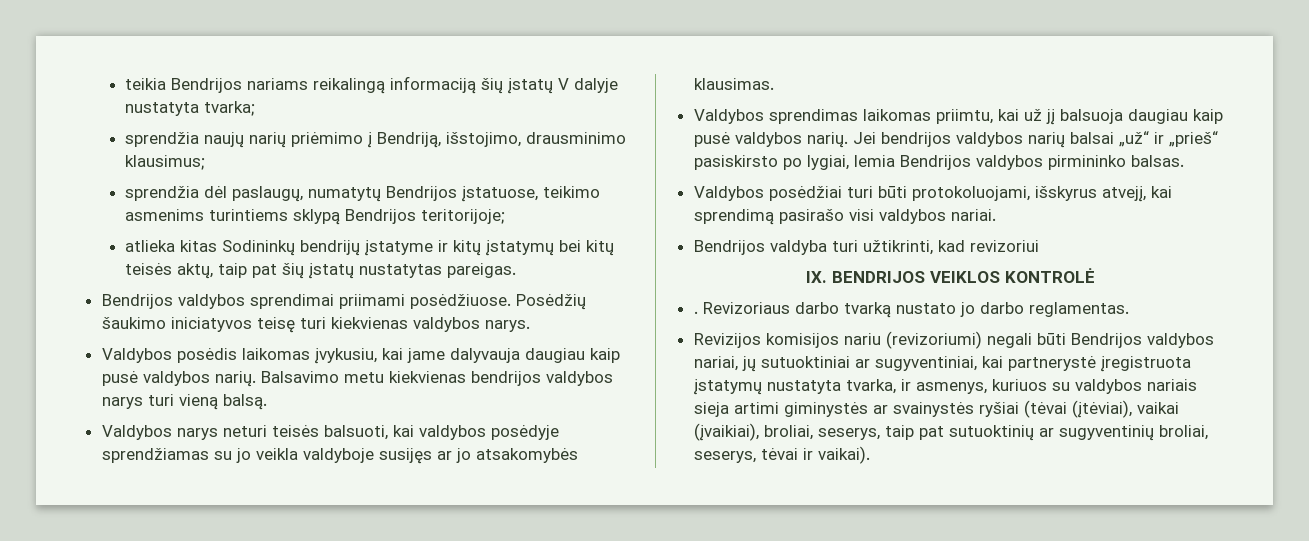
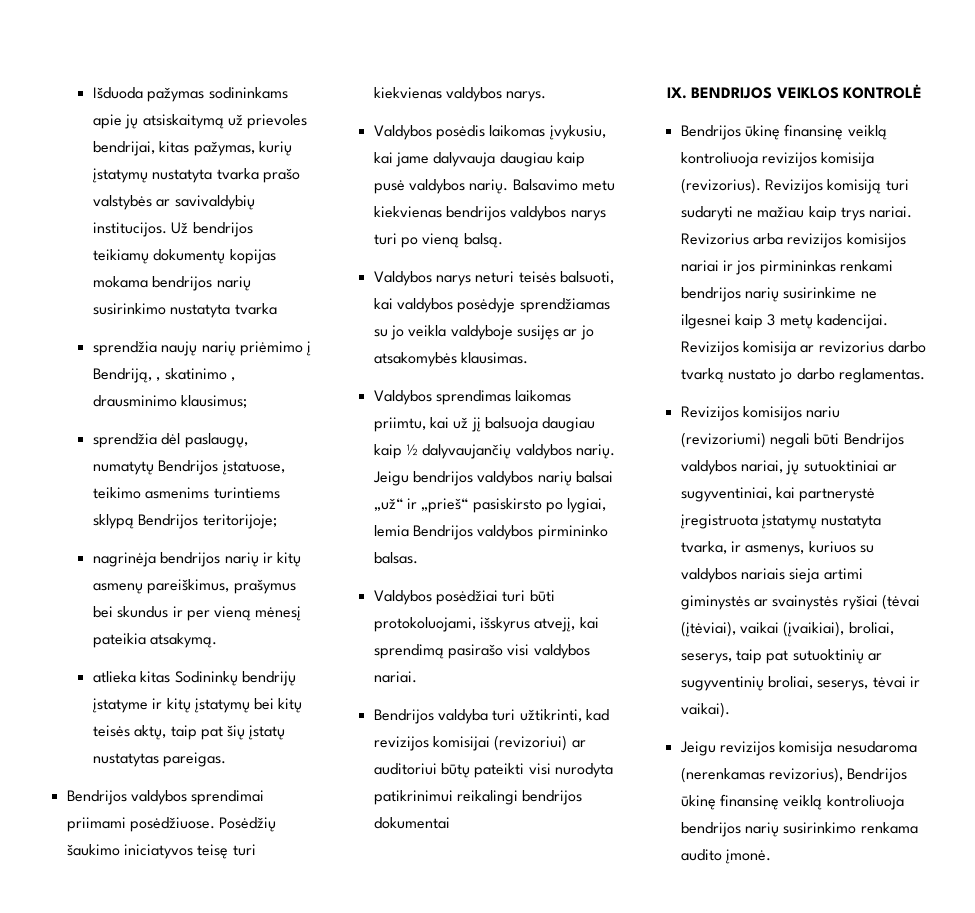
[125,76,619,94] [125,101,256,116] teikia Bendrijos nariams reikalingą informaciją šių įstatų V dalyje nustatyta tvarka; -> [92,87,288,102] [92,114,308,129] [92,141,292,156] [92,168,300,183] [92,195,255,210] [92,222,253,237] [92,249,276,264] [92,276,251,291] [92,303,277,318] Išduoda pažymas sodininkams apie jų atsiskaitymą už prievoles bendrijai, kitas pažymas, kurių įstatymų nustatyta tvarka prašo valstybės ar savivaldybių institucijos. Už bendrijos teikiamų dokumentų kopijas mokama bendrijos narių susirinkimo nustatyta tvarka
[446,132,522,147] išstojimo, -> [156,368,235,381] , skatinimo ,
(506, 216) none -> [92,552,302,567] [92,579,296,594] [92,606,302,621] [92,633,218,648] // nagrinėja bendrijos narių ir kitų asmenų pareiškimus, prašymus bei skundus ir per vieną mėnesį pateikia atsakymą.
(174, 400) none -> [400,237,418,248] po
[693,132,876,148] pusė valdybos narių. Jei -> [405,444,615,459] [372,471,409,486] ½ dalyvaujančių valdybos narių. Jeigu
[969,240,1039,252] [806,268,1095,283] [693,302,790,314] revizoriui // IX. BENDRIJOS VEIKLOS KONTROLĖ // . Revizoriaus -> [373,735,586,751] [373,763,613,778] [373,790,583,805] [373,817,450,829] [667,84,922,99] [680,124,887,140] [680,152,875,167] [680,178,909,194] [680,206,913,221] [680,233,906,248] [680,260,893,275] [680,287,877,302] [680,314,888,329] [680,341,884,356] revizijos komisijai (revizoriui) ar auditoriui būtų pateikti visi nurodyta patikrinimui reikalingi bendrijos dokumentai // IX. BENDRIJOS VEIKLOS KONTROLĖ // Bendrijos ūkinę finansinę veiklą kontroliuoja revizijos komisija (revizorius). Revizijos komisiją turi sudaryti ne mažiau kaip trys nariai. Revizorius arba revizijos komisijos nariai ir jos pirmininkas renkami bendrijos narių susirinkime ne ilgesnei kaip 3 metų kadencijai. Revizijos komisija ar revizorius
(870, 455) none -> [679,741,917,756] [680,767,908,783] [680,794,904,810] [680,822,918,837] [680,849,771,864] // Jeigu revizijos komisija nesudaroma (nerenkamas revizorius), Bendrijos ūkinę finansinę veiklą kontroliuoja bendrijos narių susirinkimo renkama audito įmonė.

